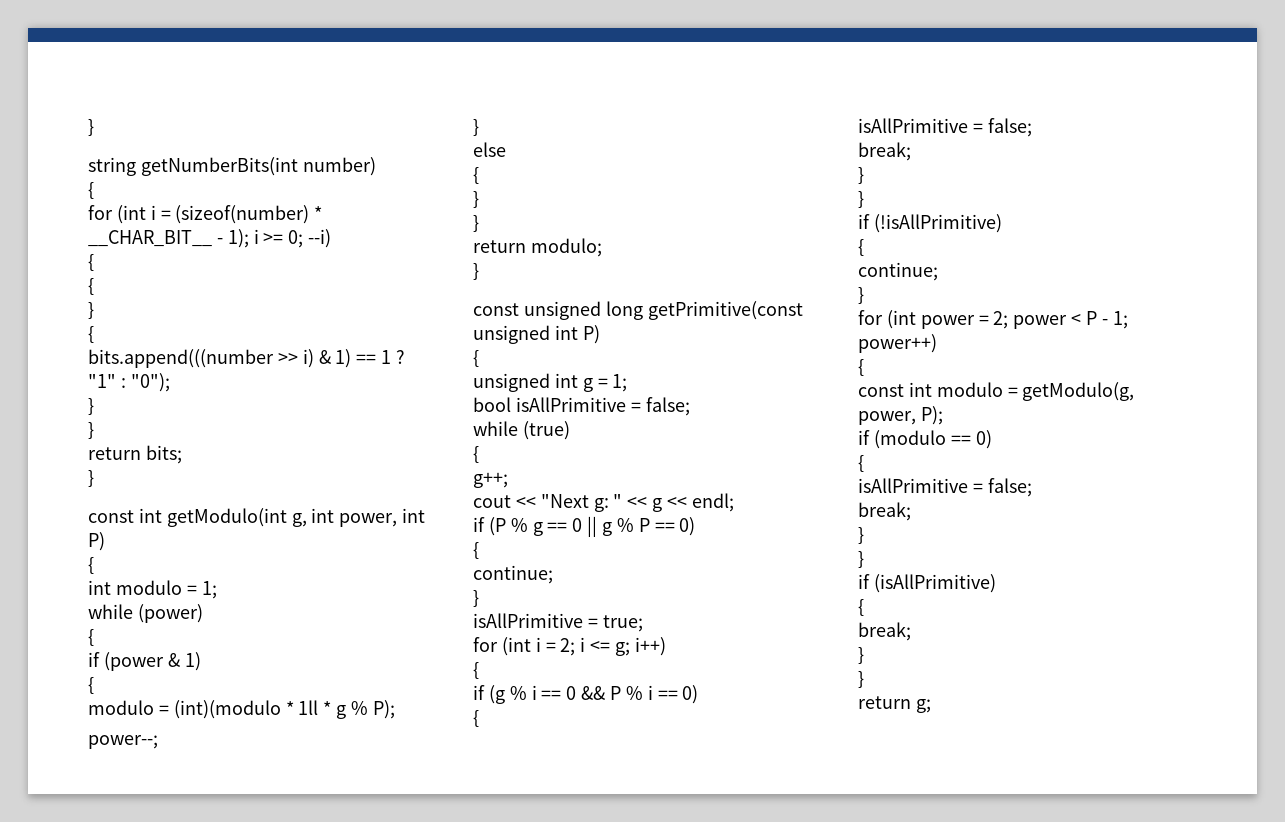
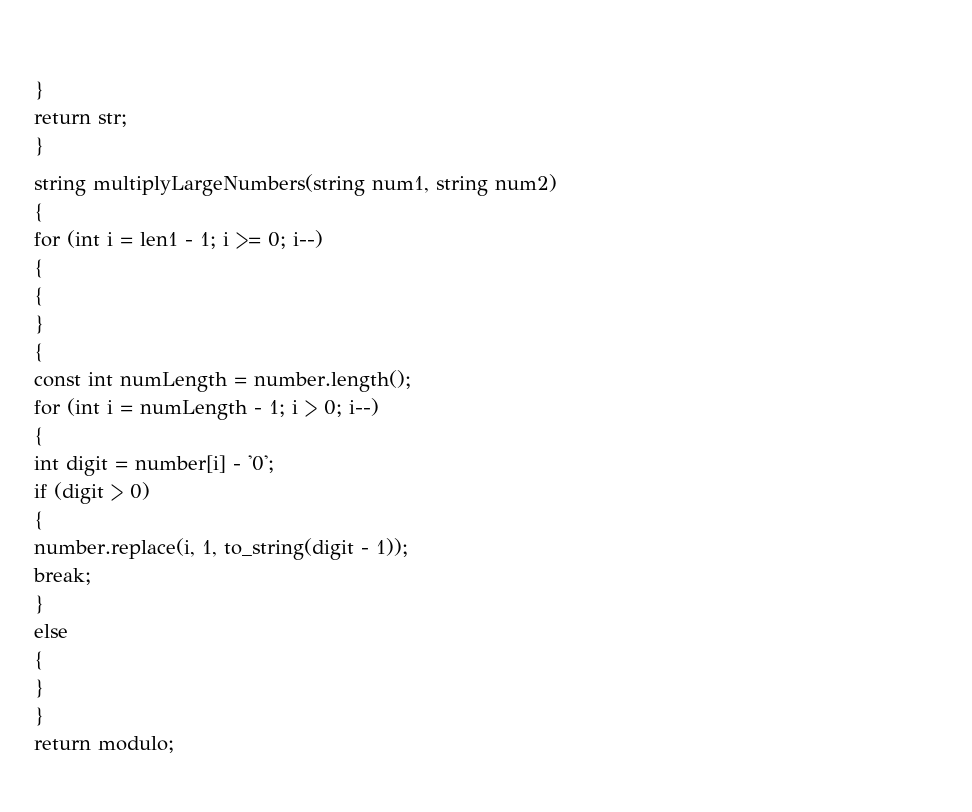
[88,119,94,136] [88,157,376,176] } // string getNumberBits(int number) -> [34,81,44,100] [34,113,127,127] [34,137,44,156] [34,174,557,196] } // return str; // } // string multiplyLargeNumbers(string num1, string num2)
[175,205,323,224] [88,229,249,248] (sizeof(number) * __CHAR_BIT__ - 1); -> [140,232,216,249] len1 - 1;
[308,229,332,248] --i) -> [293,230,323,248] i--)
[88,349,406,368] [88,373,170,392] [88,398,94,415] [88,422,94,439] [88,445,182,464] [88,470,94,487] [88,508,426,527] [88,532,105,551] [88,557,94,574] [88,580,217,599] [88,604,203,623] [88,629,94,646] [88,652,201,671] [88,677,94,694] [88,700,395,719] [88,735,158,749] bits.append(((number >> i) & 1) == 1 ? "1" : "0"); // } // } // return bits; // } // const int getModulo(int g, int power, int P) // { // int modulo = 1; // while (power) // { // if (power & 1) // { // modulo = (int)(modulo * 1ll * g % P); // power--; -> [34,370,411,392] [34,398,379,420] [34,427,44,446] [34,455,274,476] [34,482,150,504] [34,511,44,530] [34,538,408,560] [33,568,91,585] const int numLength = number.length(); // for (int i = numLength - 1; i > 0; i--) // { // int digit = number[i] - '0'; // if (digit > 0) // { // number.replace(i, 1, to_string(digit - 1)); // break;
[473,263,479,280] [473,301,803,320] [473,325,600,344] [473,350,479,367] [473,373,628,392] [473,397,690,416] [473,421,570,440] [473,446,479,463] [473,472,508,488] [473,493,734,512] [473,516,696,537] [473,542,479,559] [473,565,553,584] [473,590,479,607] [473,613,643,632] [473,637,666,656] [473,662,479,679] [473,685,699,704] [473,710,479,727] [858,118,1032,137] [858,142,911,161] [858,167,864,184] [858,191,864,208] [858,214,1002,233] [858,239,864,256] [858,262,938,281] [858,287,864,304] [858,310,1128,329] [858,334,937,353] [858,359,864,376] [858,382,1135,401] [858,406,943,425] [858,430,992,449] [858,455,864,472] [858,478,1032,497] [858,502,911,521] [858,527,864,544] [858,551,864,568] [858,574,996,593] [858,599,864,616] [858,622,911,641] [858,647,864,664] [858,671,864,688] [858,696,931,713] // } // const unsigned long getPrimitive(const unsigned int P) // { // unsigned int g = 1; // bool isAllPrimitive = false; // while (true) // { // g++; // cout << "Next g: " << g << endl; // if (P % g == 0 || g % P == 0) // { // continue; // } // isAllPrimitive = true; // for (int i = 2; i <= g; i++) // { // if (g % i == 0 && P % i == 0) // { // isAllPrimitive = false; // break; // } // } // if (!isAllPrimitive) // { // continue; // } // for (int power = 2; power < P - 1; power++) // { // const int modulo = getModulo(g, power, P); // if (modulo == 0) // { // isAllPrimitive = false; // break; // } // } // if (isAllPrimitive) // { // break; // } // } // return g; -> (174, 744) none

